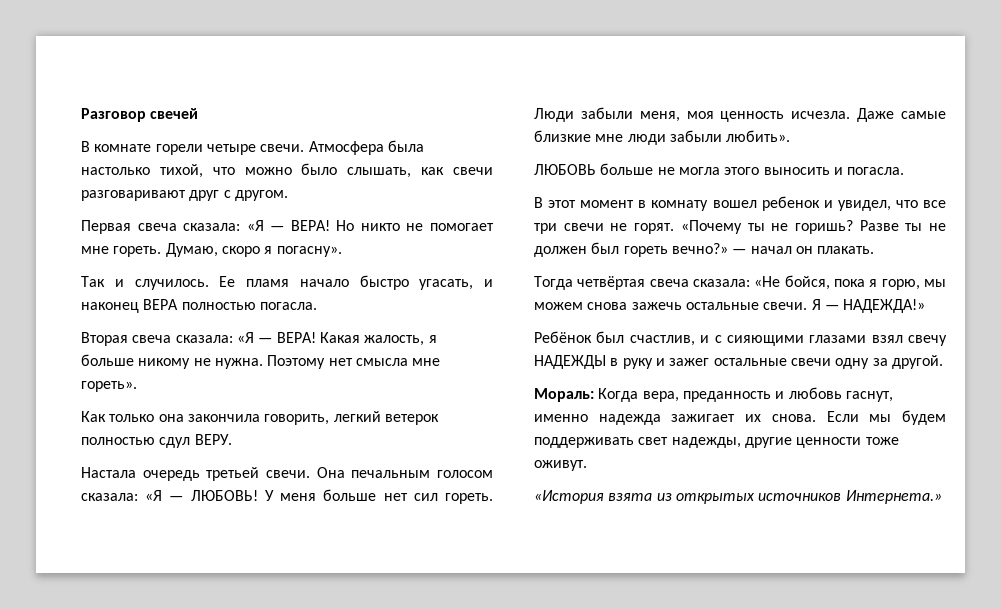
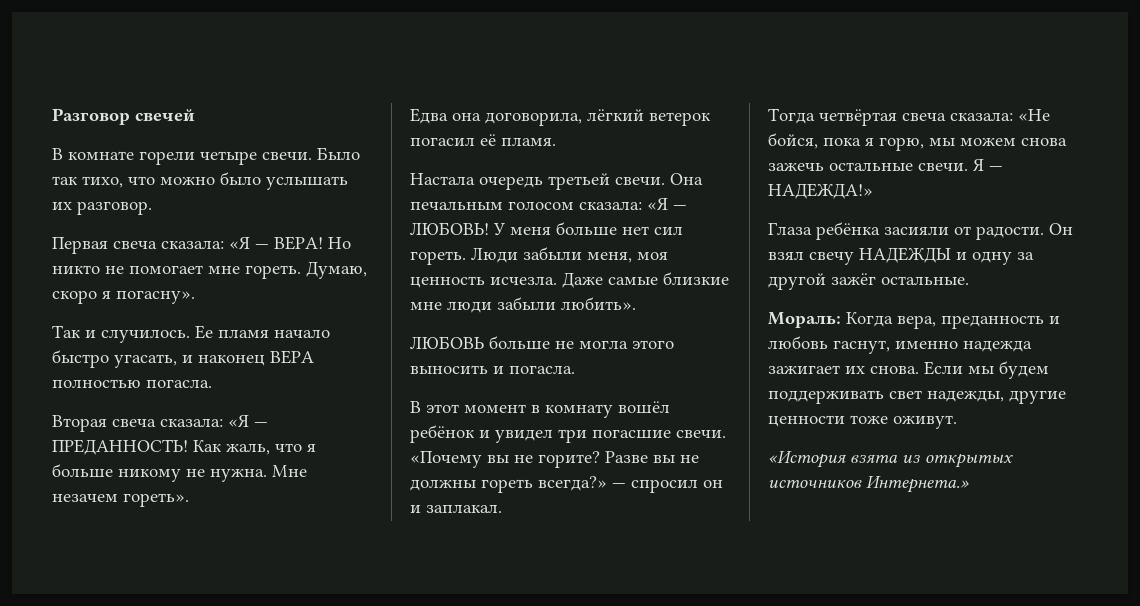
[308,140,424,155] [81,163,493,178] [81,190,288,201] Атмосфера была настолько тихой, что можно было слышать, как свечи разговаривают друг с другом. -> [317,147,360,160] [52,172,348,190] [52,201,152,215] Было так тихо, что можно было услышать их разговор.
[276,332,425,346] ВЕРА! Какая жалость, -> [52,439,302,455] ПРЕДАННОСТЬ! Как жаль, что
[267,355,441,369] [81,381,137,392] [81,411,439,425] [81,434,232,448] Поэтому нет смысла мне гореть». // Как только она закончила говорить, легкий ветерок полностью сдул ВЕРУ. -> [272,465,307,477] [52,493,189,507] [410,108,711,126] [410,134,556,146] Мне незачем гореть». // Едва она договорила, лёгкий ветерок погасил её пламя.
[712,196,947,211] [534,220,946,234] [534,242,875,257] вошел ребенок и увидел, что все три свечи не горят. «Почему ты не горишь? Разве ты не должен был гореть вечно?» — начал он плакать. -> [618,401,670,414] [410,425,726,443] [410,451,699,468] [410,476,723,493] [410,504,502,513] вошёл ребёнок и увидел три погасшие свечи. «Почему вы не горите? Разве вы не должны гореть всегда?» — спросил он и заплакал.
[534,331,947,346] [534,355,943,369] Ребёнок был счастлив, и с сияющими глазами взял свечу НАДЕЖДЫ в руку и зажег остальные свечи одну за другой. -> [768,222,1073,240] [768,247,1034,265] [768,273,969,290] Глаза ребёнка засияли от радости. Он взял свечу НАДЕЖДЫ и одну за другой зажёг остальные.

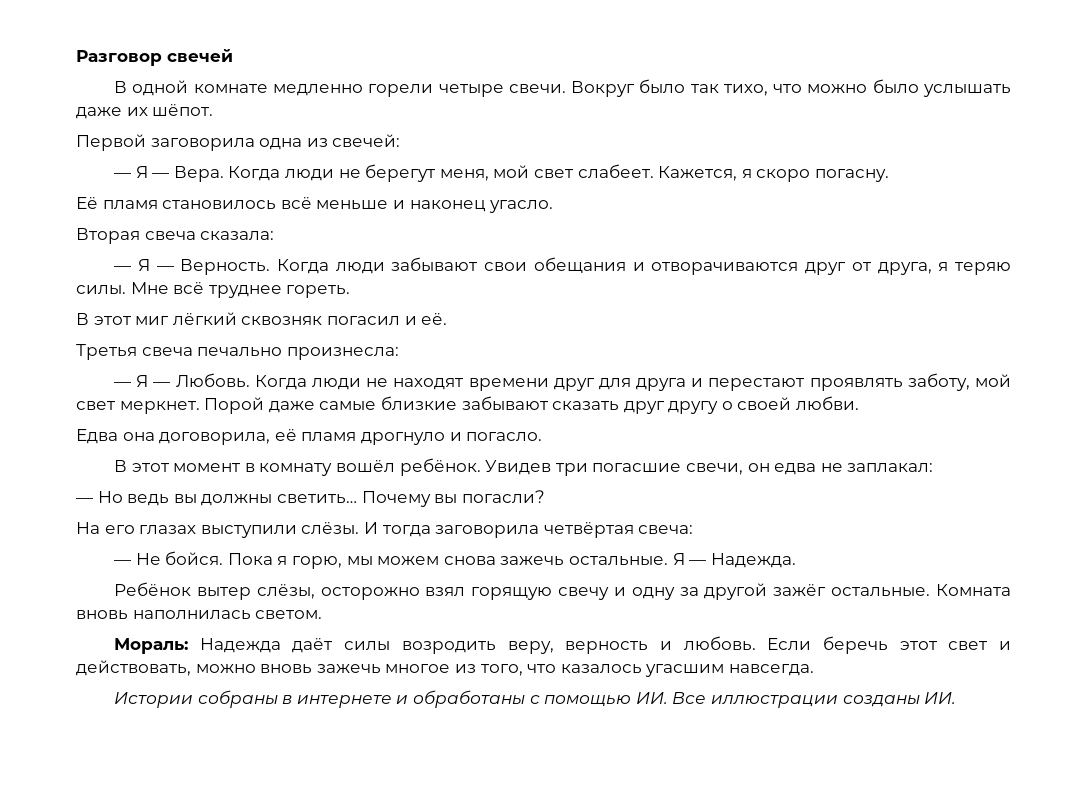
[68,151,134,160] комнате -> [132,80,363,96] одной комнате медленно
[317,147,360,160] Было -> [571,79,686,97] Вокруг было
[52,201,152,215] [52,236,351,254] [52,261,367,279] [52,290,195,304] [52,325,330,343] [52,350,314,368] [52,379,212,388] [52,414,268,432] [52,439,316,455] [52,464,307,482] [52,493,189,507] [410,108,711,126] [410,134,556,146] [410,173,703,190] [410,197,687,210] [410,222,683,236] [410,247,668,265] [410,272,729,288] [410,297,636,313] [410,336,674,350] [410,365,575,374] их разговор. // Первая свеча сказала: «Я — ВЕРА! Но никто не помогает мне гореть. Думаю, скоро я погасну». // Так и случилось. Ее пламя начало быстро угасать, и наконец ВЕРА полностью погасла. // Вторая свеча сказала: «Я — ПРЕДАННОСТЬ! Как жаль, что я больше никому не нужна. Мне незачем гореть». // Едва она договорила, лёгкий ветерок погасил её пламя. // Настала очередь третьей свечи. Она печальным голосом сказала: «Я — ЛЮБОВЬ! У меня больше нет сил гореть. Люди забыли меня, моя ценность исчезла. Даже самые близкие мне люди забыли любить». // ЛЮБОВЬ больше не могла этого выносить и погасла. -> [76,104,214,119] [76,134,401,151] [114,164,889,182] [76,197,554,213] [76,228,275,244] [114,257,1011,275] [76,282,351,298] [76,312,448,325] [76,344,399,360] [114,373,1012,391] [76,396,860,414] [76,429,543,445] даже их шёпот. // Первой заговорила одна из свечей: // — Я — Вера. Когда люди не берегут меня, мой свет слабеет. Кажется, я скоро погасну. // Её пламя становилось всё меньше и наконец угасло. // Вторая свеча сказала: // — Я — Верность. Когда люди забывают свои обещания и отворачиваются друг от друга, я теряю силы. Мне всё труднее гореть. // В этот миг лёгкий сквозняк погасил и её. // Третья свеча печально произнесла: // — Я — Любовь. Когда люди не находят времени друг для друга и перестают проявлять заботу, мой свет меркнет. Порой даже самые близкие забывают сказать друг другу о своей любви. // Едва она договорила, её пламя дрогнуло и погасло.
[410,425,726,443] [410,451,699,468] [410,476,723,493] [410,504,502,513] [768,108,1050,126] [768,133,861,149] ребёнок и увидел три погасшие свечи. «Почему вы не горите? Разве вы не должны гореть всегда?» — спросил он и заплакал. // Тогда четвёртая свеча сказала: «Не бойся, пока -> [399,458,934,476] [76,490,545,507] [76,522,694,538] [114,551,273,565] ребёнок. Увидев три погасшие свечи, он едва не заплакал: // — Но ведь вы должны светить… Почему вы погасли? // На его глазах выступили слёзы. И тогда заговорила четвёртая свеча: // — Не бойся. Пока
[829,158,1003,171] [768,183,873,199] [768,222,1073,240] [768,247,951,265] остальные свечи. Я — НАДЕЖДА!» // Глаза ребёнка засияли от радости. Он взял свечу НАДЕЖДЫ -> [569,553,796,568] [114,582,610,600] остальные. Я — Надежда. // Ребёнок вытер слёзы, осторожно взял горящую свечу
[768,312,1060,329] [768,336,1032,354] [768,361,1049,379] [768,390,1066,404] [768,415,957,429] [768,450,1013,468] [768,475,969,493] // Мораль: Когда вера, преданность и любовь гаснут, именно надежда зажигает их снова. Если мы будем поддерживать свет надежды, другие ценности тоже оживут. // «История взята из открытых источников Интернета.» -> [935,584,1011,596] [76,610,323,620] [114,636,1011,654] [76,660,814,677] [114,690,957,708] Комната вновь наполнилась светом. // Мораль: Надежда даёт силы возродить веру, верность и любовь. Если беречь этот свет и действовать, можно вновь зажечь многое из того, что казалось угасшим навсегда. // Истории собраны в интернете и обработаны с помощью ИИ. Все иллюстрации созданы ИИ.

